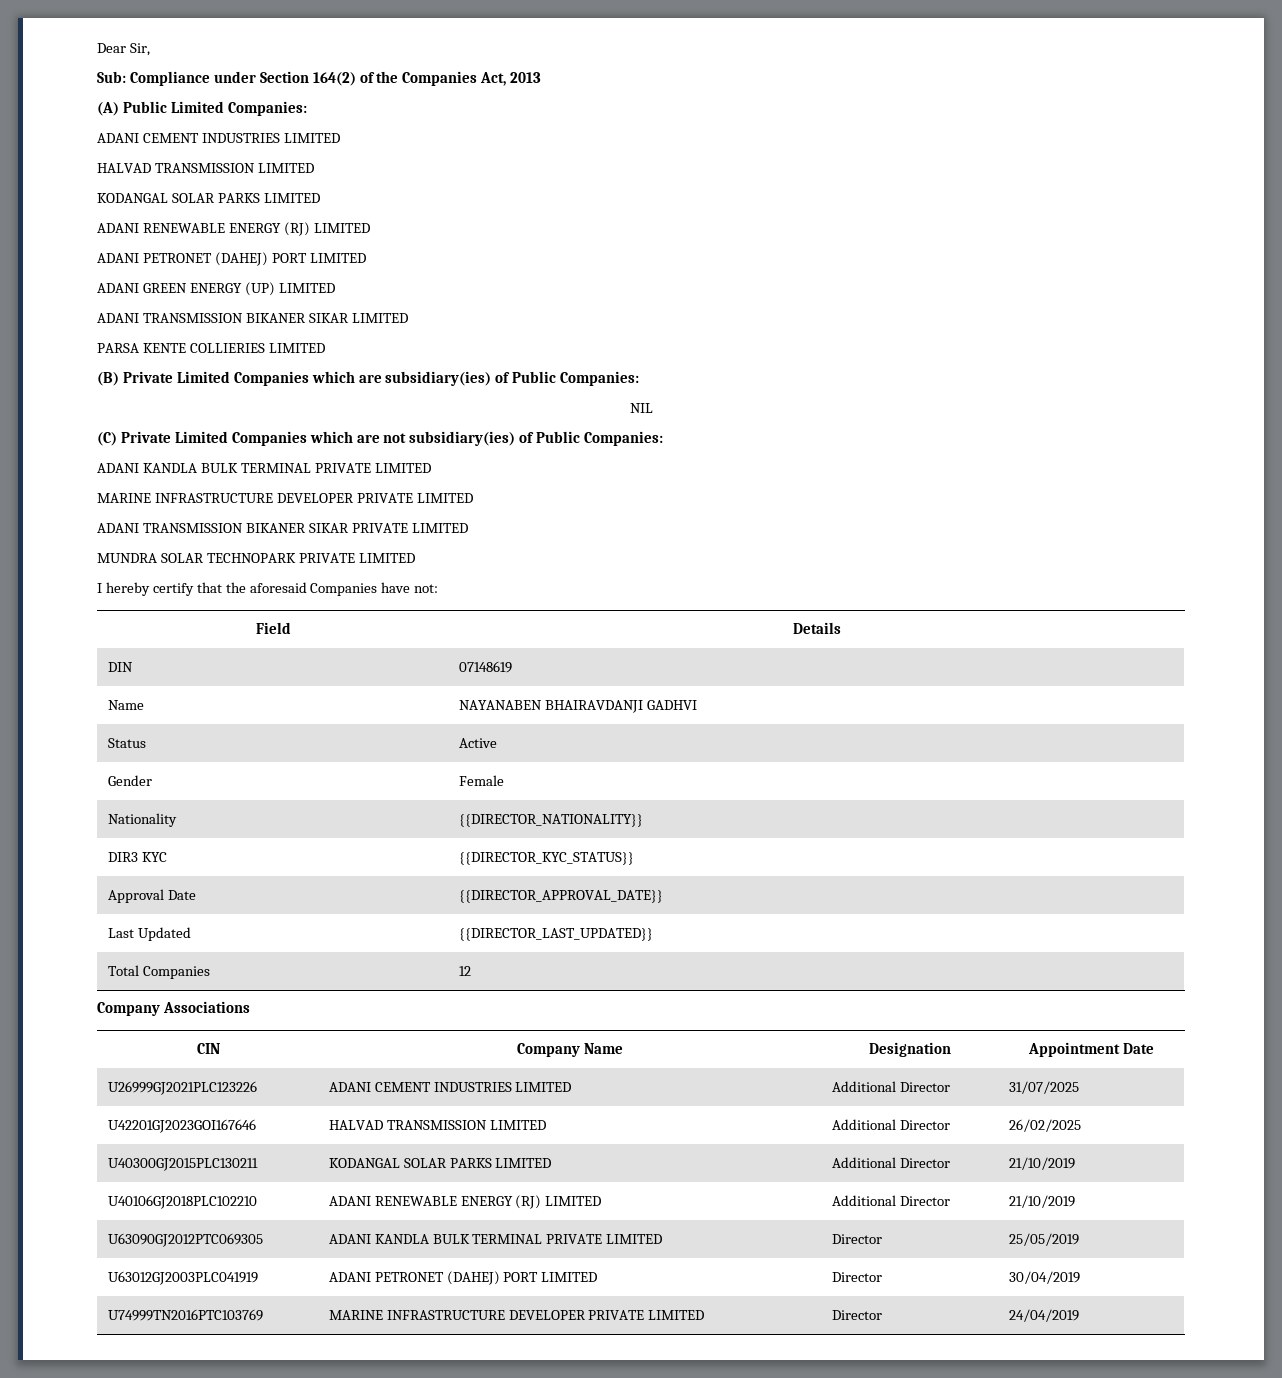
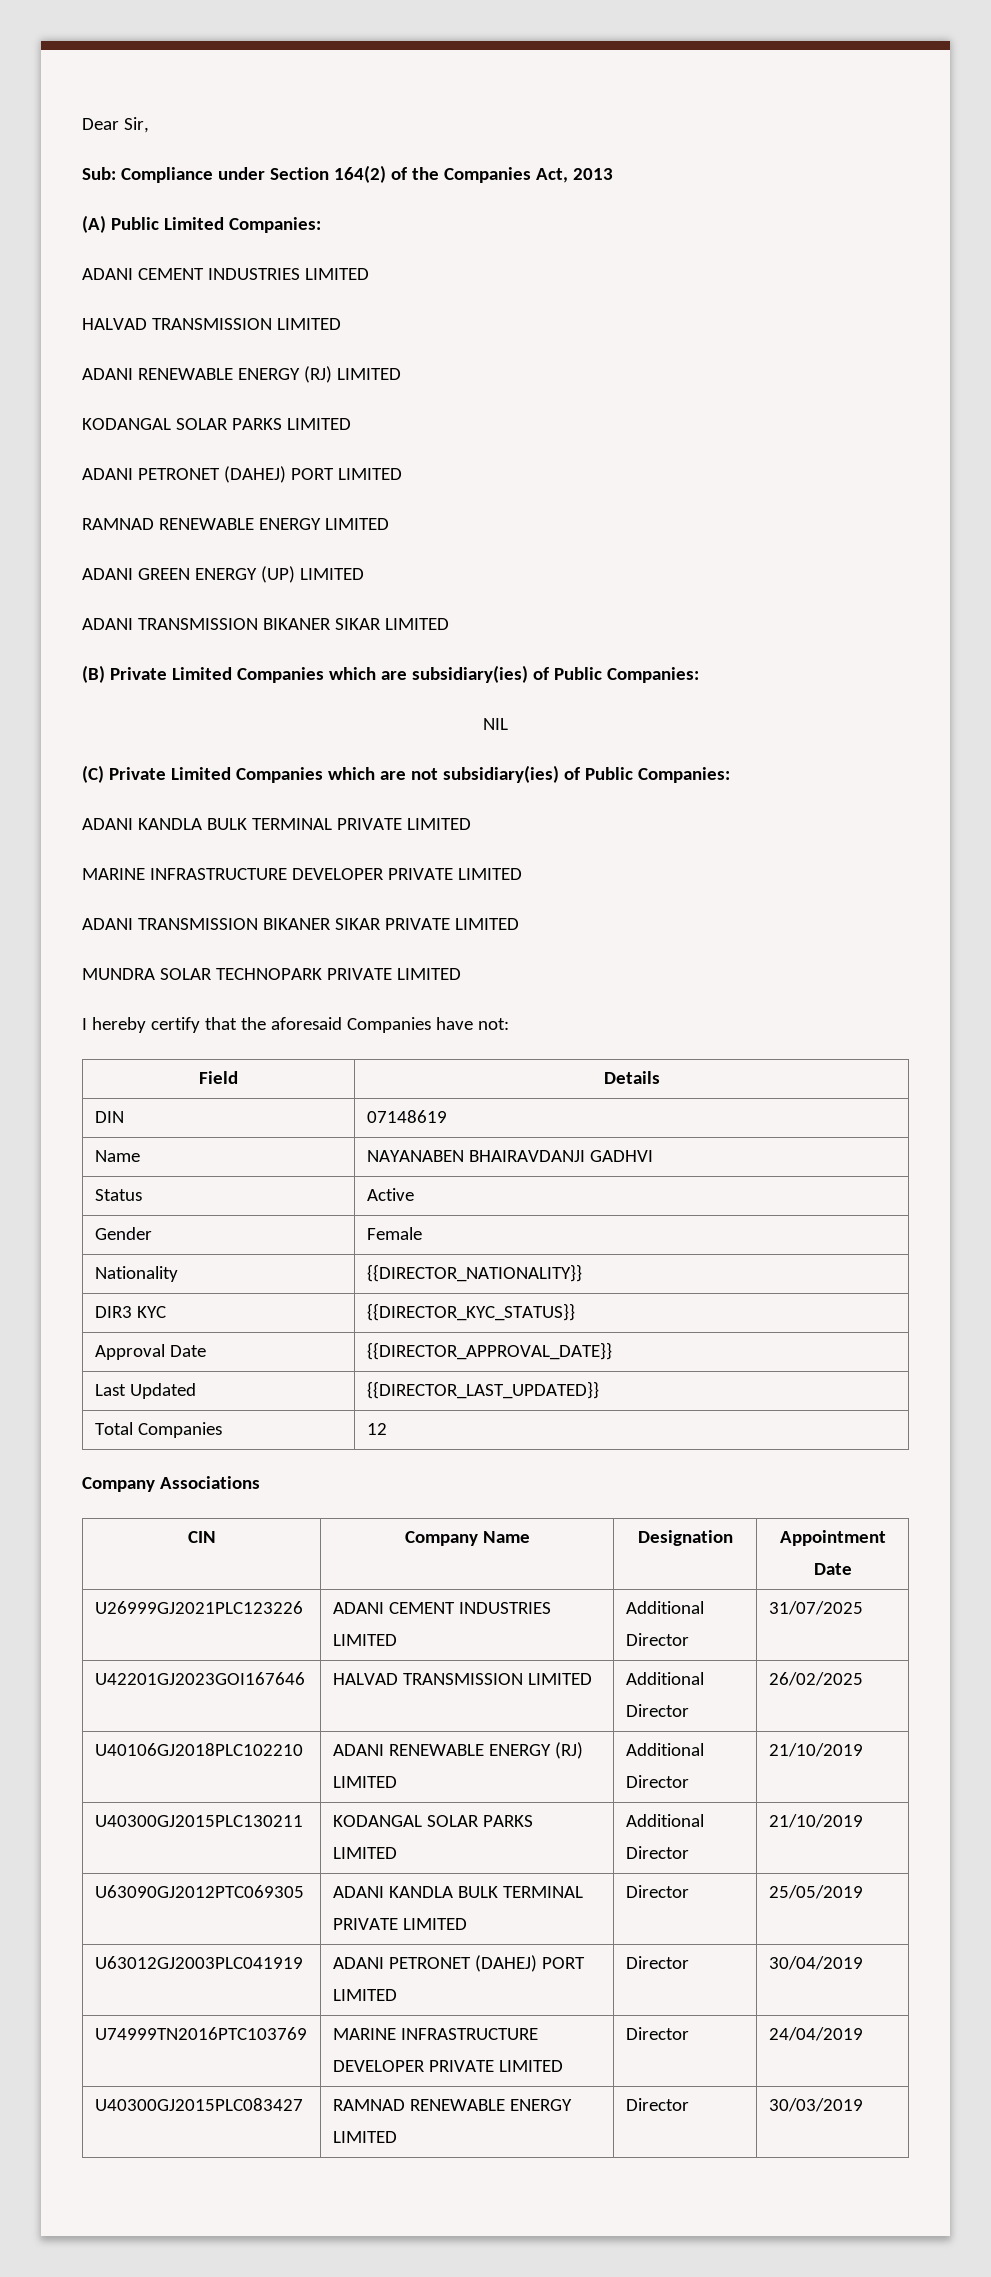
[97,193,320,203] [97,222,370,236] [97,252,366,266] // KODANGAL SOLAR PARKS LIMITED // ADANI RENEWABLE ENERGY (RJ) LIMITED // ADANI PETRONET (DAHEJ) PORT LIMITED -> [82,366,401,383] [82,418,351,430] [82,466,402,483] [82,518,389,530] // ADANI RENEWABLE ENERGY (RJ) LIMITED // KODANGAL SOLAR PARKS LIMITED // ADANI PETRONET (DAHEJ) PORT LIMITED // RAMNAD RENEWABLE ENERGY LIMITED
[97,343,325,353] // PARSA KENTE COLLIERIES LIMITED -> (449, 624) none
[107,1158,258,1171] [328,1158,552,1168] [831,1157,950,1168] [1008,1157,1075,1170] [107,1195,257,1209] [328,1195,542,1209] U40300GJ2015PLC130211 | KODANGAL SOLAR PARKS LIMITED | Additional Director | 21/10/2019 // U40106GJ2018PLC102210 | ADANI RENEWABLE ENERGY (RJ) -> [94,1743,303,1756] [332,1742,583,1759] [332,1776,397,1788] [625,1743,704,1756] [625,1775,689,1788] [768,1743,863,1757] [94,1815,303,1827] [332,1815,533,1827] U40106GJ2018PLC102210 | ADANI RENEWABLE ENERGY (RJ) LIMITED | Additional Director | 21/10/2019 // U40300GJ2015PLC130211 | KODANGAL SOLAR PARKS
(1079, 1315) none -> [94,2098,303,2111] [332,2099,572,2111] [332,2131,397,2143] [625,2098,689,2111] [768,2098,863,2112] // U40300GJ2015PLC083427 | RAMNAD RENEWABLE ENERGY LIMITED | Director | 30/03/2019

